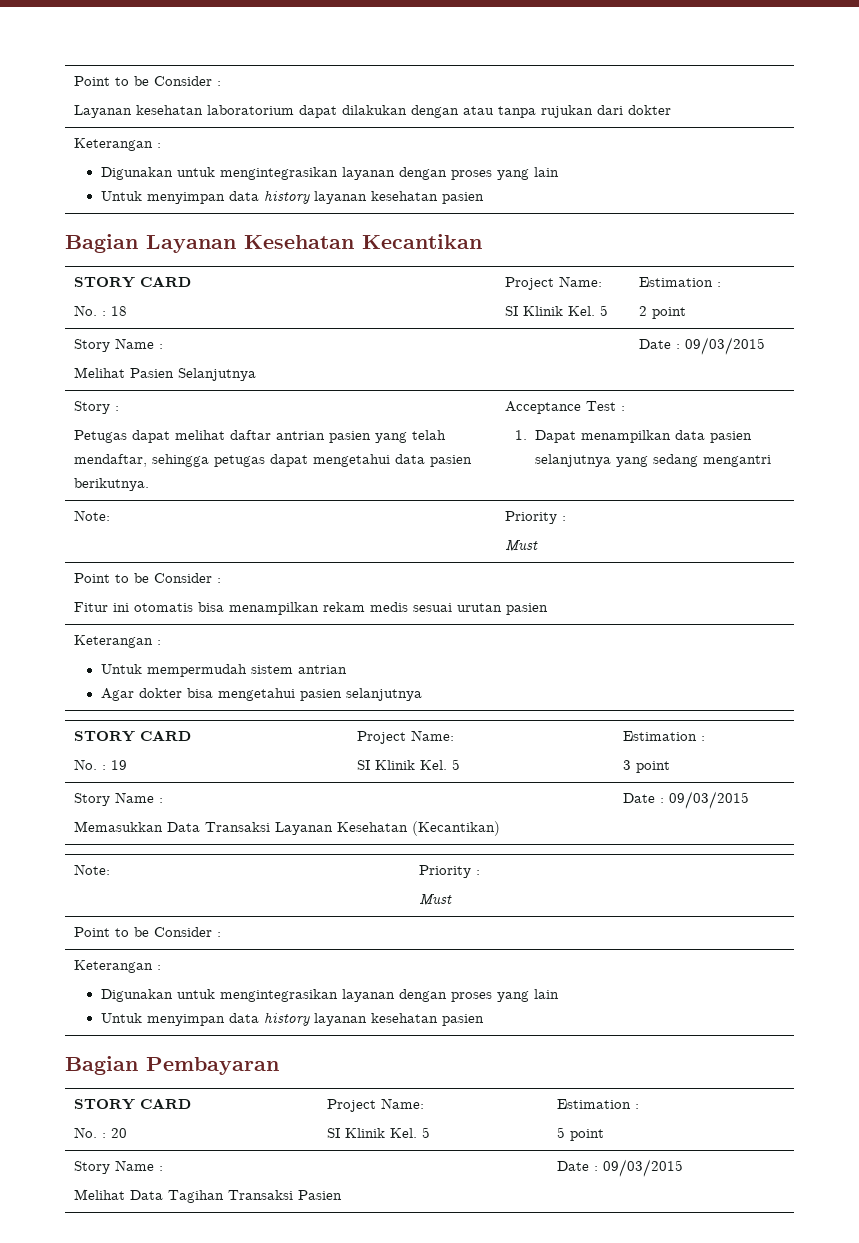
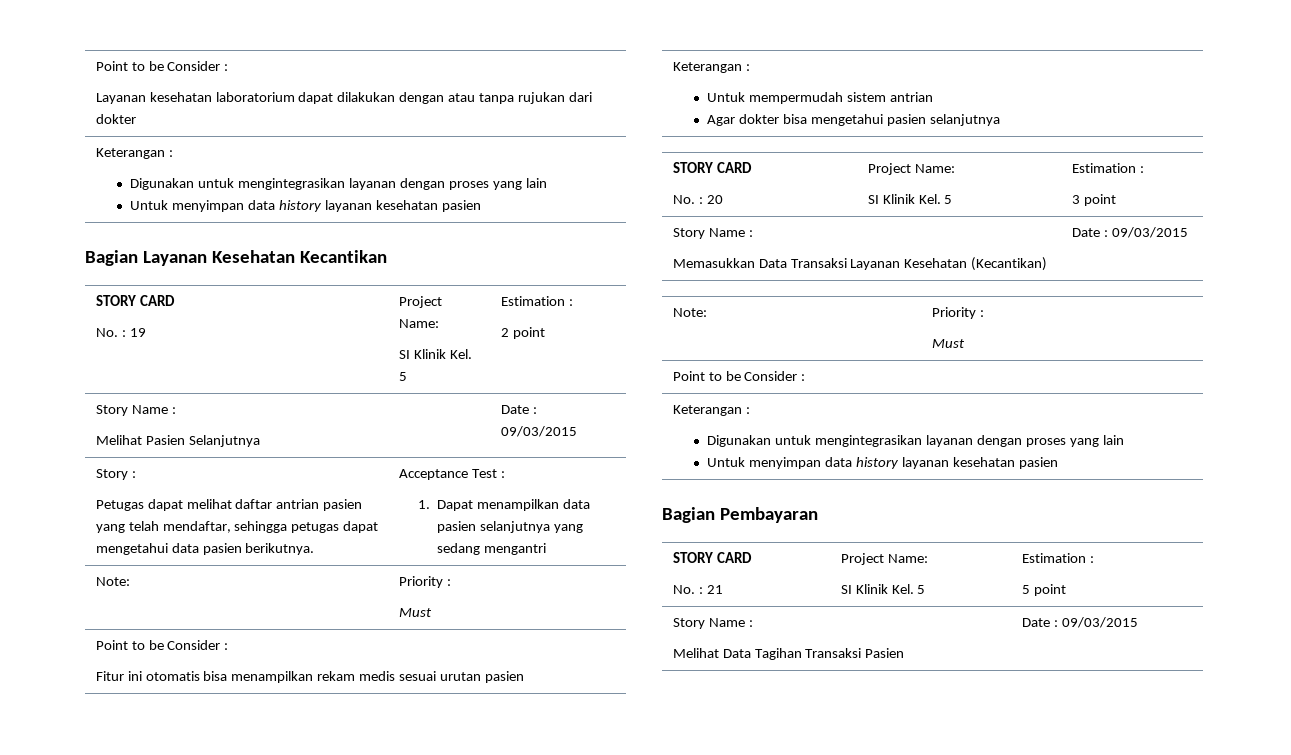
[110,306,127,316] 18 -> [129,328,146,337] 19
[110,760,127,770] 19 -> [706,195,723,204] 20
[110,1128,127,1138] 20 -> [706,585,723,594] 21

